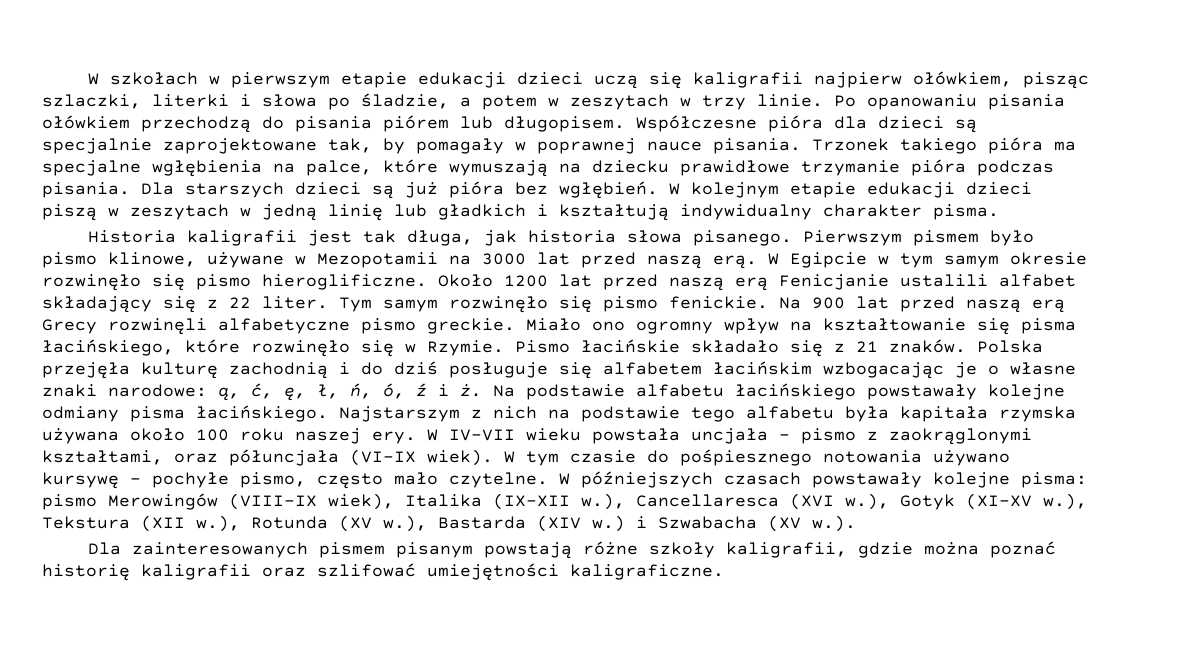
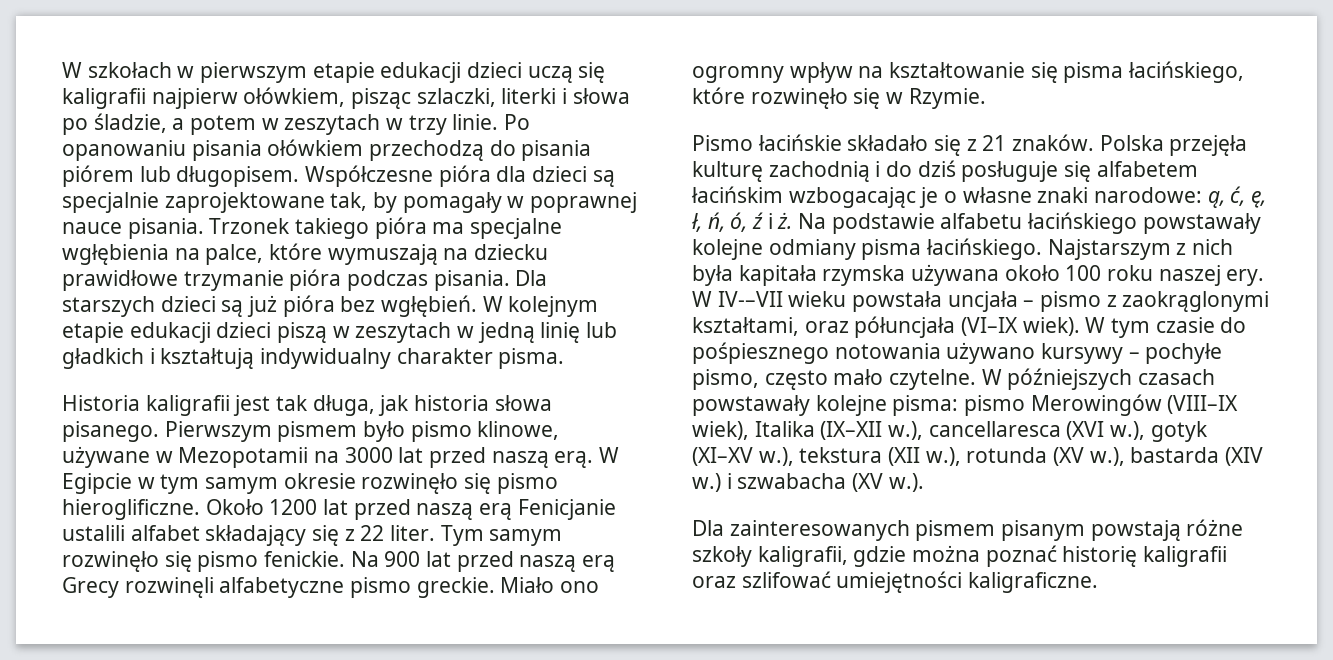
(504, 348) none -> (986, 98) //
[548,406,834,422] na podstawie tego alfabetu -> (1234, 247) none
[449,429,515,441] IV-VII -> [717,291,783,307] IV-–VII
[42,472,119,489] kursywę -> [1041,343,1124,364] kursywy
[636,494,779,507] Cancellaresca -> [928,421,1061,437] cancellaresca
[900,494,955,510] Gotyk -> [1150,421,1208,442] gotyk
[42,516,130,529] Tekstura -> [799,447,883,463] tekstura
[251,516,328,529] Rotunda -> [966,447,1048,463] rotunda
[438,516,526,529] Bastarda -> [1130,447,1220,463] bastarda
[658,516,757,529] Szwabacha -> [737,473,847,489] szwabacha

